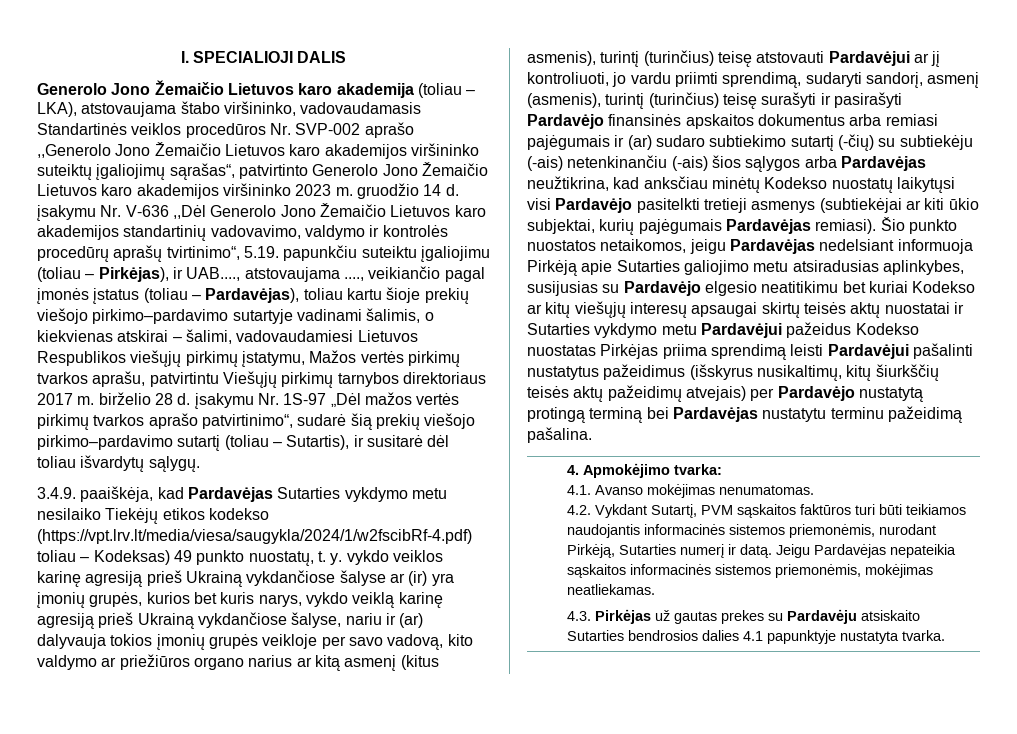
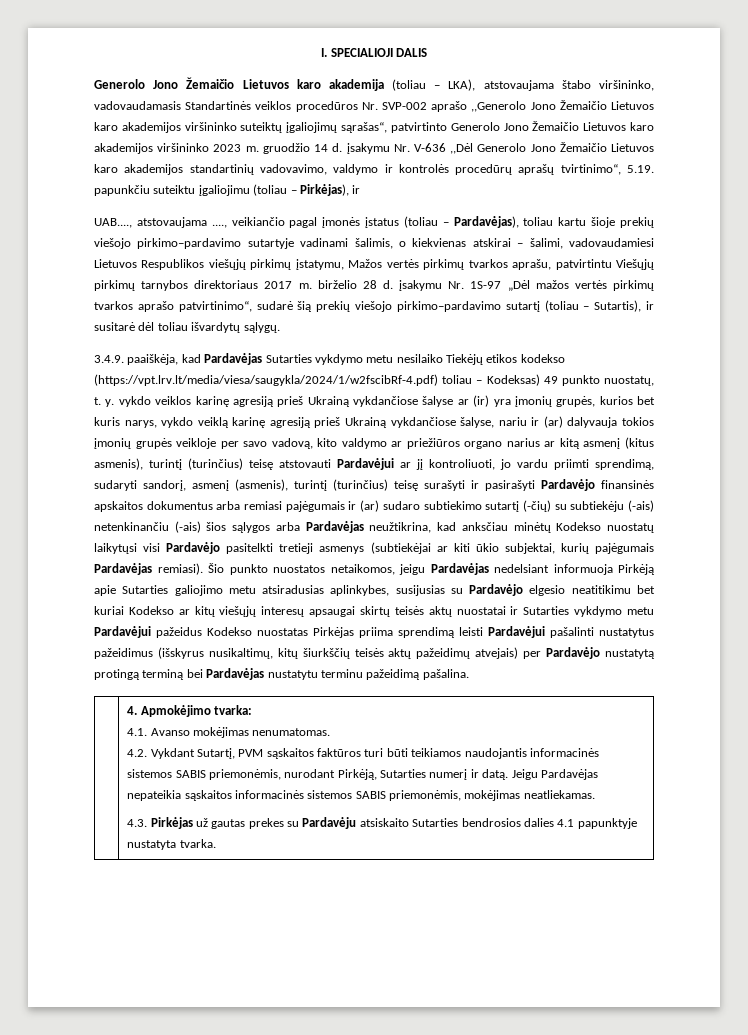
(183, 273) none -> (361, 189) //
(785, 529) none -> [175,770,206,778] SABIS
(771, 569) none -> [355,791,386,799] SABIS

